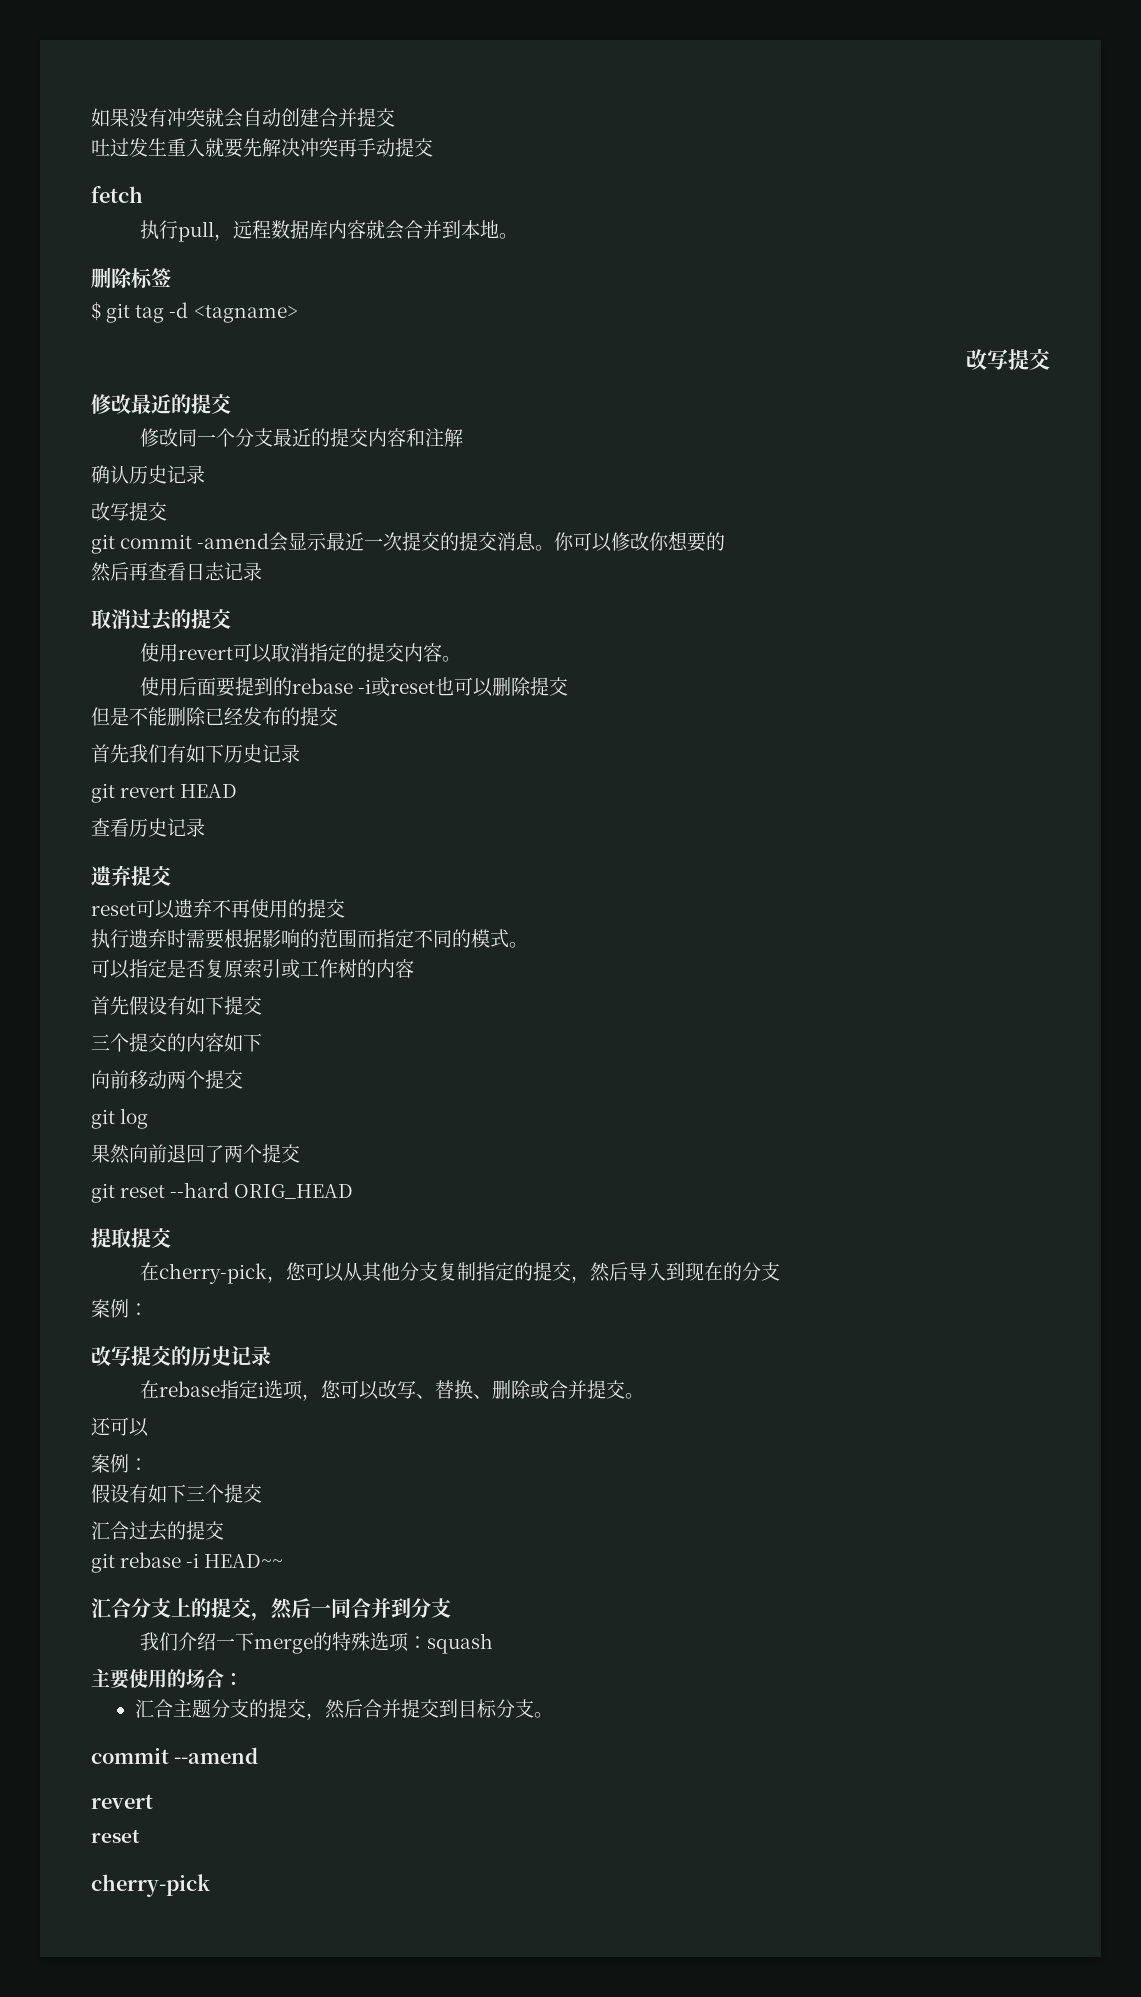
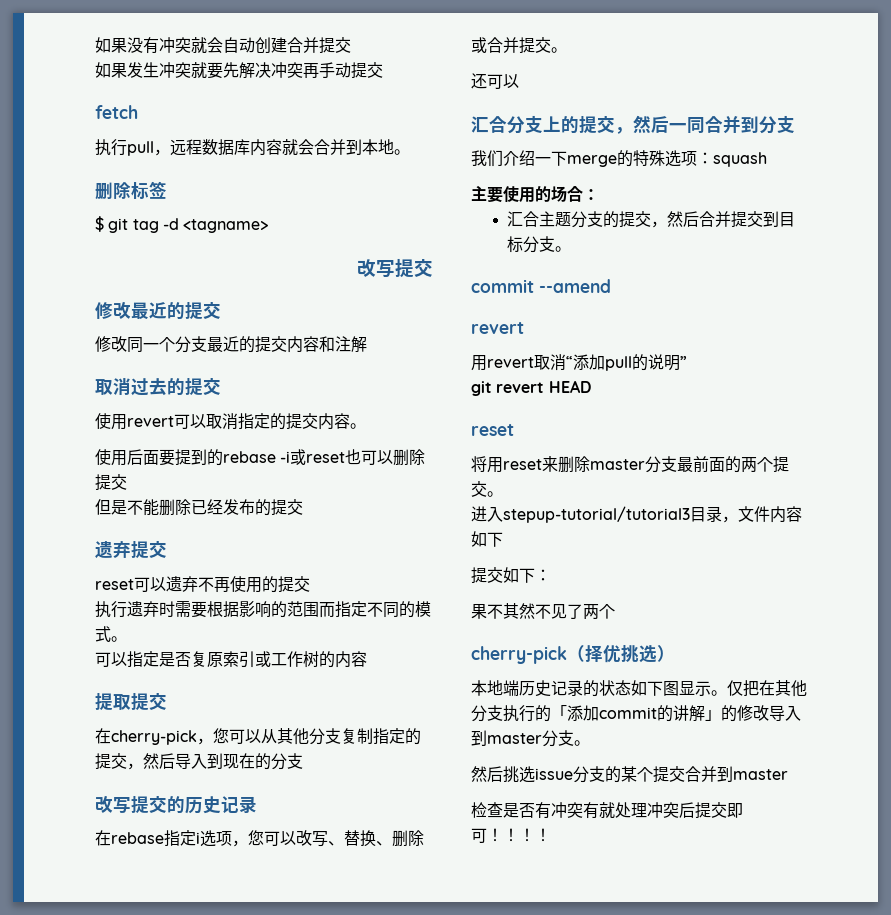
[91,138,205,157] 吐过发生重入 -> [95,62,191,78] 如果发生冲突
[91,465,205,484] [91,502,167,521] [91,531,726,554] [91,562,262,582] // 确认历史记录 // 改写提交 // git commit -amend会显示最近一次提交的提交消息。你可以修改你想要的 // 然后再查看日志记录 -> (367, 344) none
[91,744,300,763] [91,783,238,803] [91,818,205,837] // 首先我们有如下历史记录 // git revert HEAD // 查看历史记录 -> (303, 507) none
[91,996,262,1015] [91,1033,262,1052] [91,1070,243,1089] [91,1108,149,1129] [91,1144,300,1164] [91,1182,354,1203] // 首先假设有如下提交 // 三个提交的内容如下 // 向前移动两个提交 // git log // 果然向前退回了两个提交 // git reset --hard ORIG_HEAD -> (367, 659) none
[91,1299,148,1318] // 案例： -> (303, 761) none
[91,1454,148,1473] [91,1484,262,1503] [91,1521,224,1541] [91,1552,284,1573] // 案例： // 假设有如下三个提交 // 汇合过去的提交 // git rebase -i HEAD~~ -> (519, 81) none
[91,1829,140,1843] [91,1874,210,1897] reset // cherry-pick -> [471,354,687,371] [471,380,591,396] [471,424,514,436] [471,456,789,473] [471,481,503,497] [471,506,802,523] [471,531,503,547] [471,567,551,584] [471,603,615,619] [471,645,675,664] [471,680,807,697] [471,705,801,722] [471,730,590,747] [471,766,788,783] [471,802,743,819] [471,828,551,843] 用revert取消“添加pull的说明” // git revert HEAD // reset // 将用reset来删除master分支最前面的两个提交。 // 进入stepup-tutorial/tutorial3目录，文件内容如下 // 提交如下： // 果不其然不见了两个 // cherry-pick（择优挑选） // 本地端历史记录的状态如下图显示。仅把在其他分支执行的「添加commit的讲解」的修改导入到master分支。 // 然后挑选issue分支的某个提交合并到master // 检查是否有冲突有就处理冲突后提交即可！！！！

